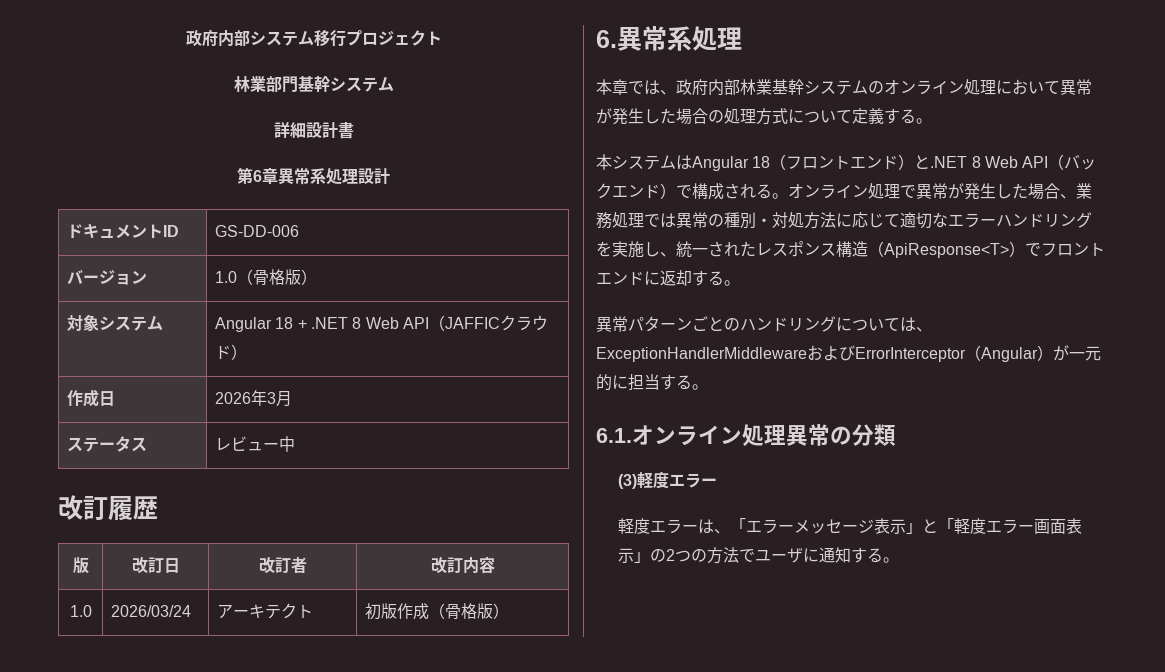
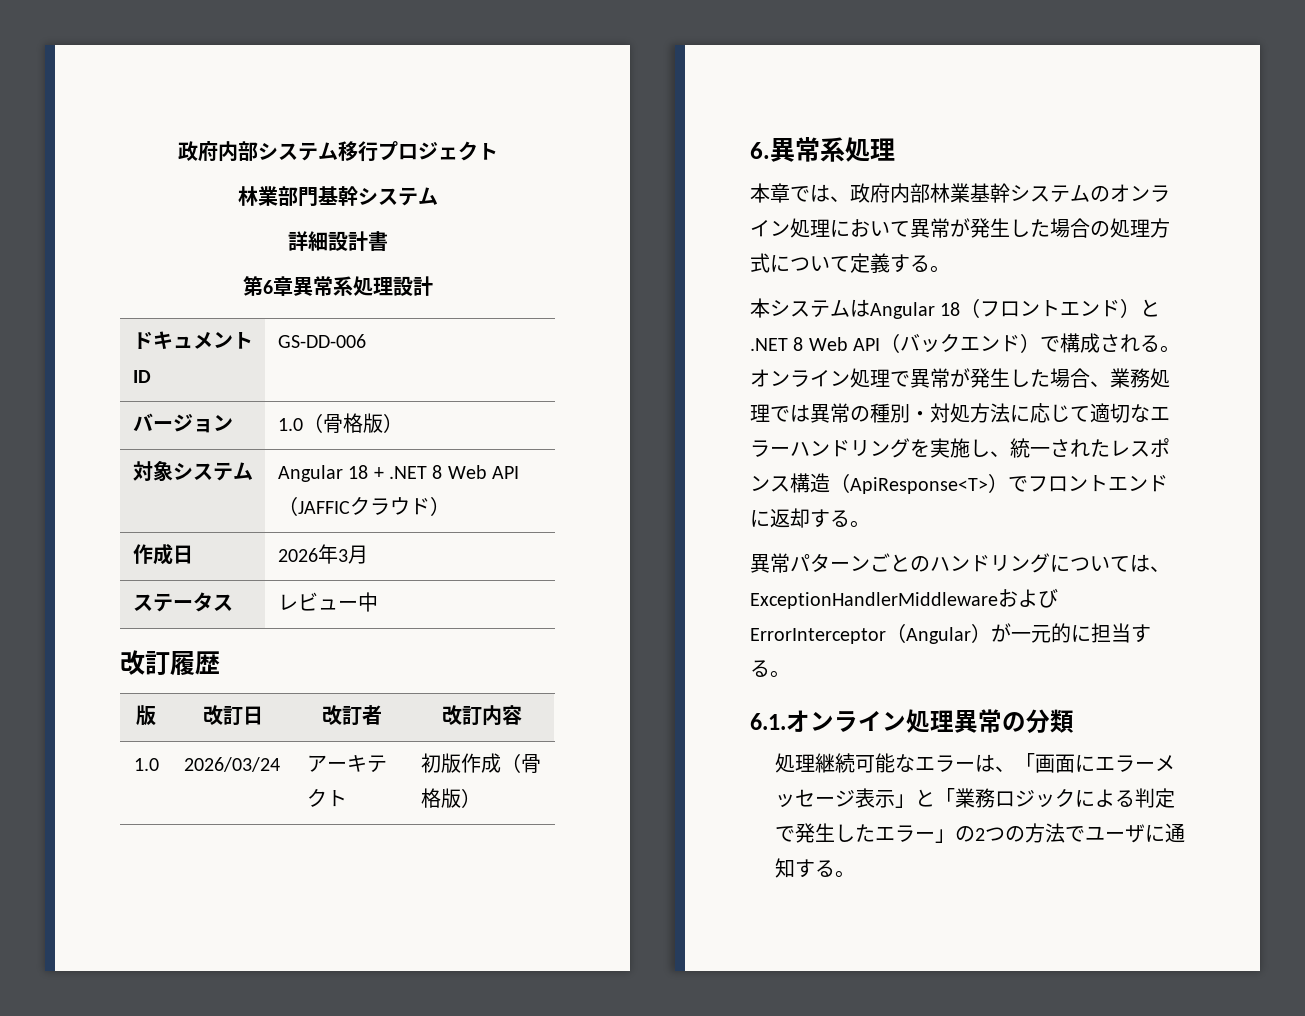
[618,471,718,489] [618,518,651,534] (3)軽度エラー // 軽度 -> [774,753,915,773] 処理継続可能な
(747, 525) none -> [1034,754,1095,773] 画面に
[954,518,1083,534] [618,548,635,563] 軽度エラー画面表示 -> [954,788,1175,808] [774,823,935,843] 業務ロジックによる判定で発生したエラー

